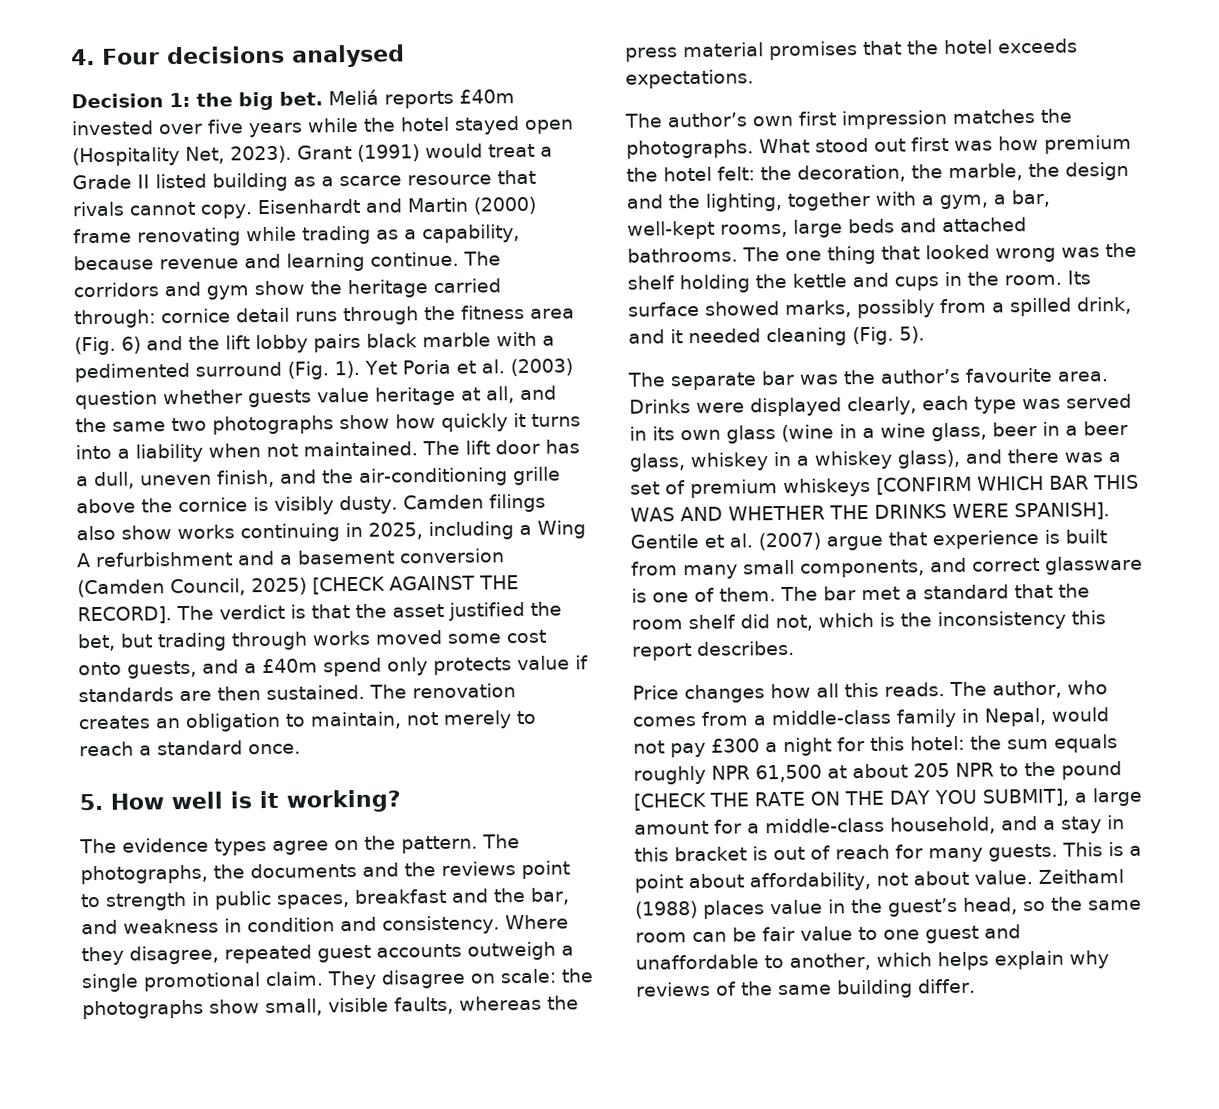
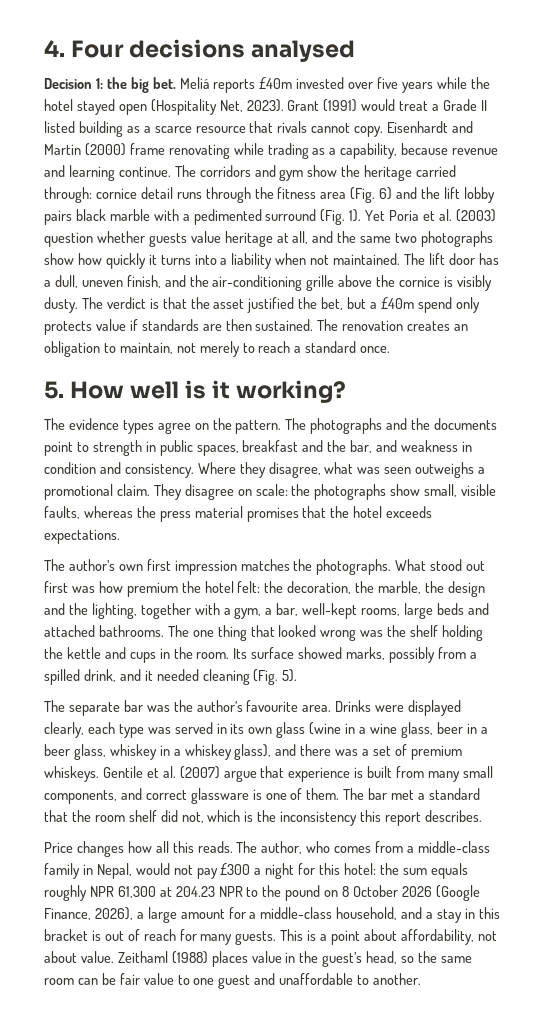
[402,493,546,513] [76,520,586,543] [76,548,505,568] [77,575,519,598] [77,606,172,625] Camden filings also show works continuing in 2025, including a Wing A refurbishment and a basement conversion (Camden Council, 2025) [CHECK AGAINST THE RECORD]. -> (78, 305) none
[157,629,547,652] [78,659,239,679] trading through works moved some cost onto guests, and -> (367, 303) none
[80,861,516,885] photographs, the documents and the reviews -> [310,418,498,434] photographs and the documents
[224,941,574,964] [81,973,139,993] repeated guest accounts outweigh a single -> [324,462,486,478] what was seen outweighs a
[783,474,1139,497] [630,502,1110,522] whiskeys [CONFIRM WHICH BAR THIS WAS AND WHETHER THE DRINKS WERE SPANISH]. -> [44,766,99,782] whiskeys.
[755,761,1122,783] [633,788,1069,811] 61,500 at about 205 NPR to the pound [CHECK THE RATE ON THE DAY YOU SUBMIT], -> [117,885,480,901] [44,907,133,920] 61,300 at 204.23 NPR to the pound on 8 October 2026 (Google Finance, 2026),
[789,950,1109,971] [636,978,976,999] another, which helps explain why reviews of the same building differ. -> [373,973,422,985] another.

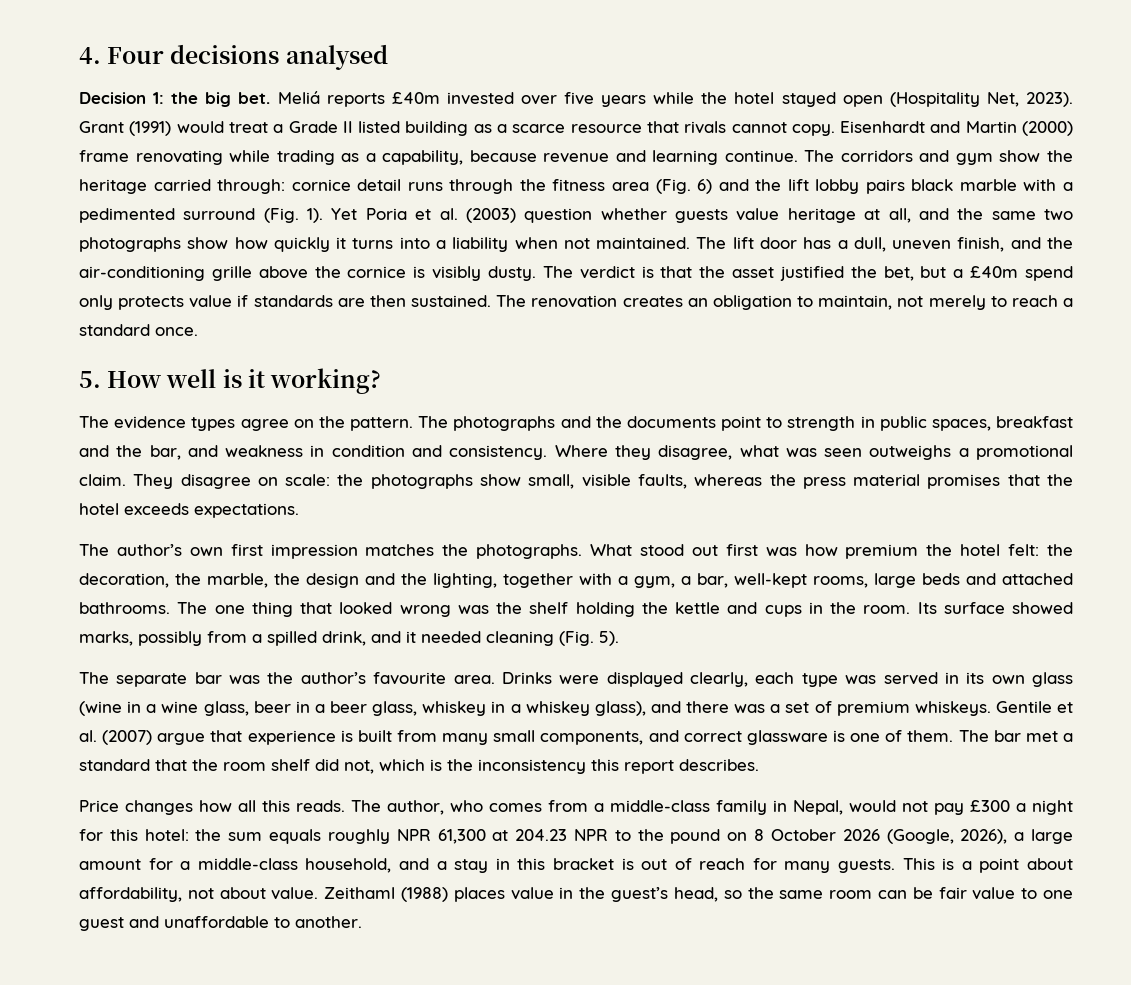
[435,885,480,901] [44,908,91,920] (Google Finance, -> [886,829,954,844] (Google,

